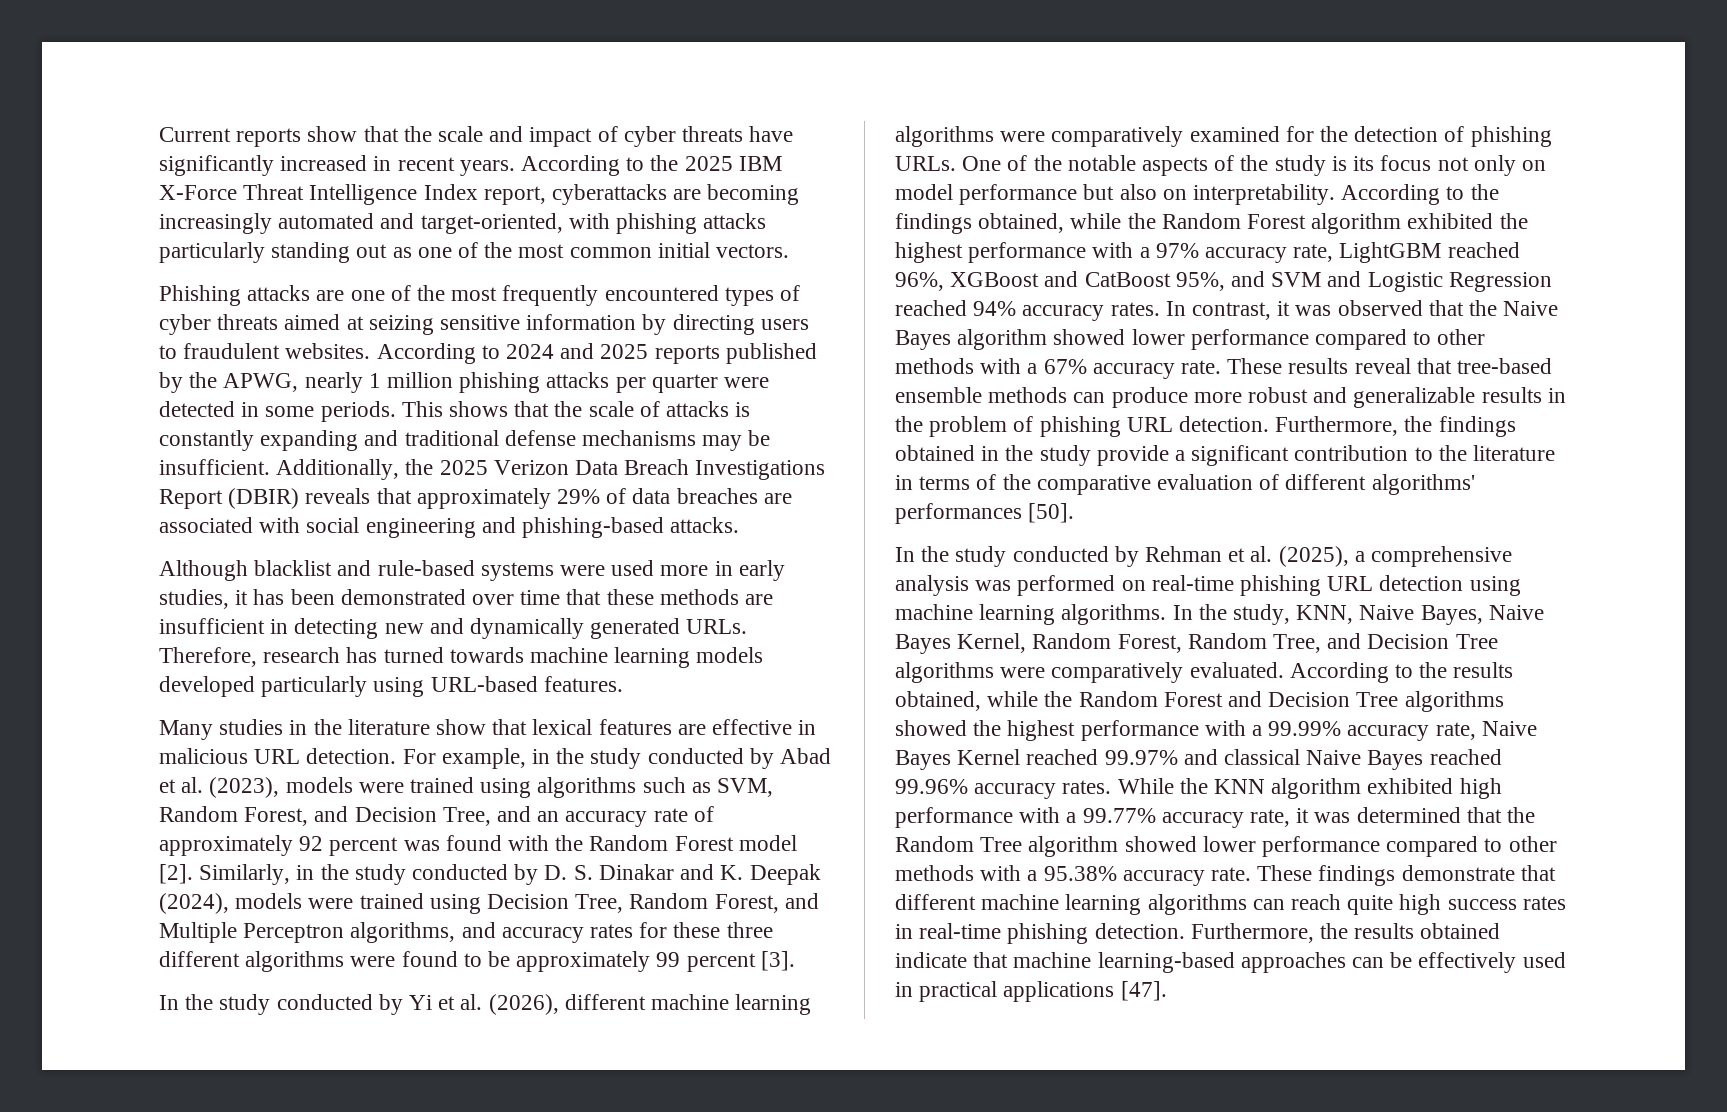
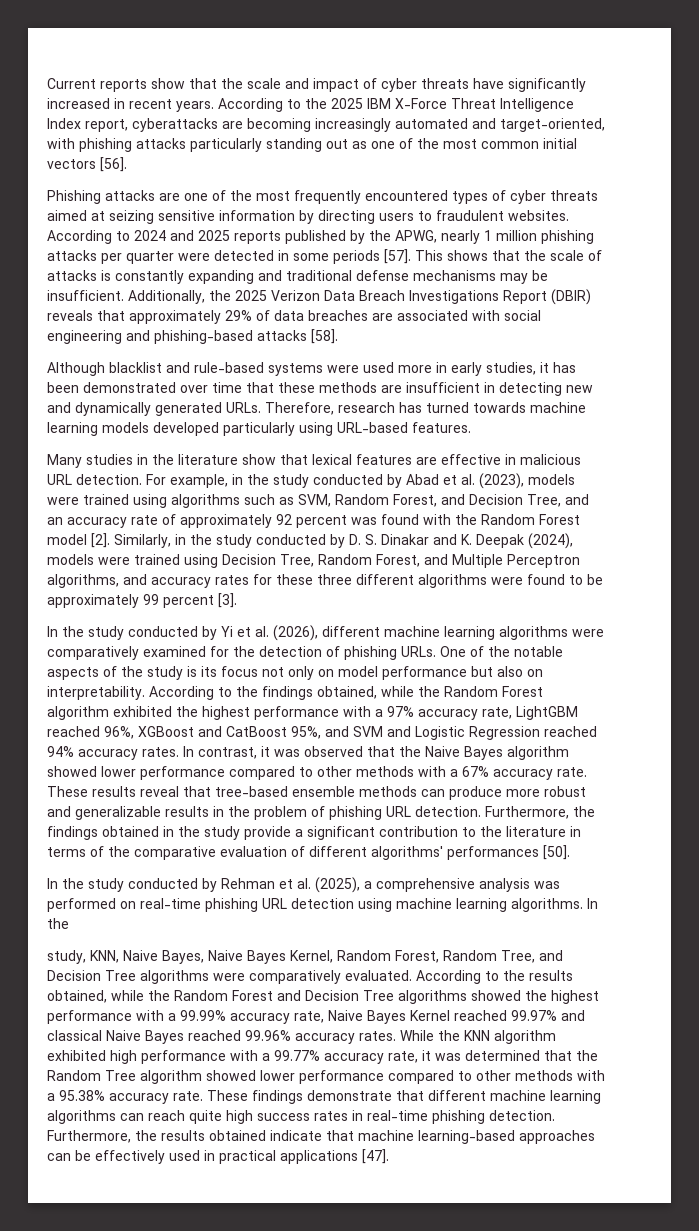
[716,244,790,258] vectors. -> [47,157,127,172] vectors [56].
[320,401,396,422] periods. -> [333,249,411,264] periods [57].
[670,517,740,533] attacks. -> [257,329,338,344] attacks [58].
(1227, 612) none -> (69, 923) //

